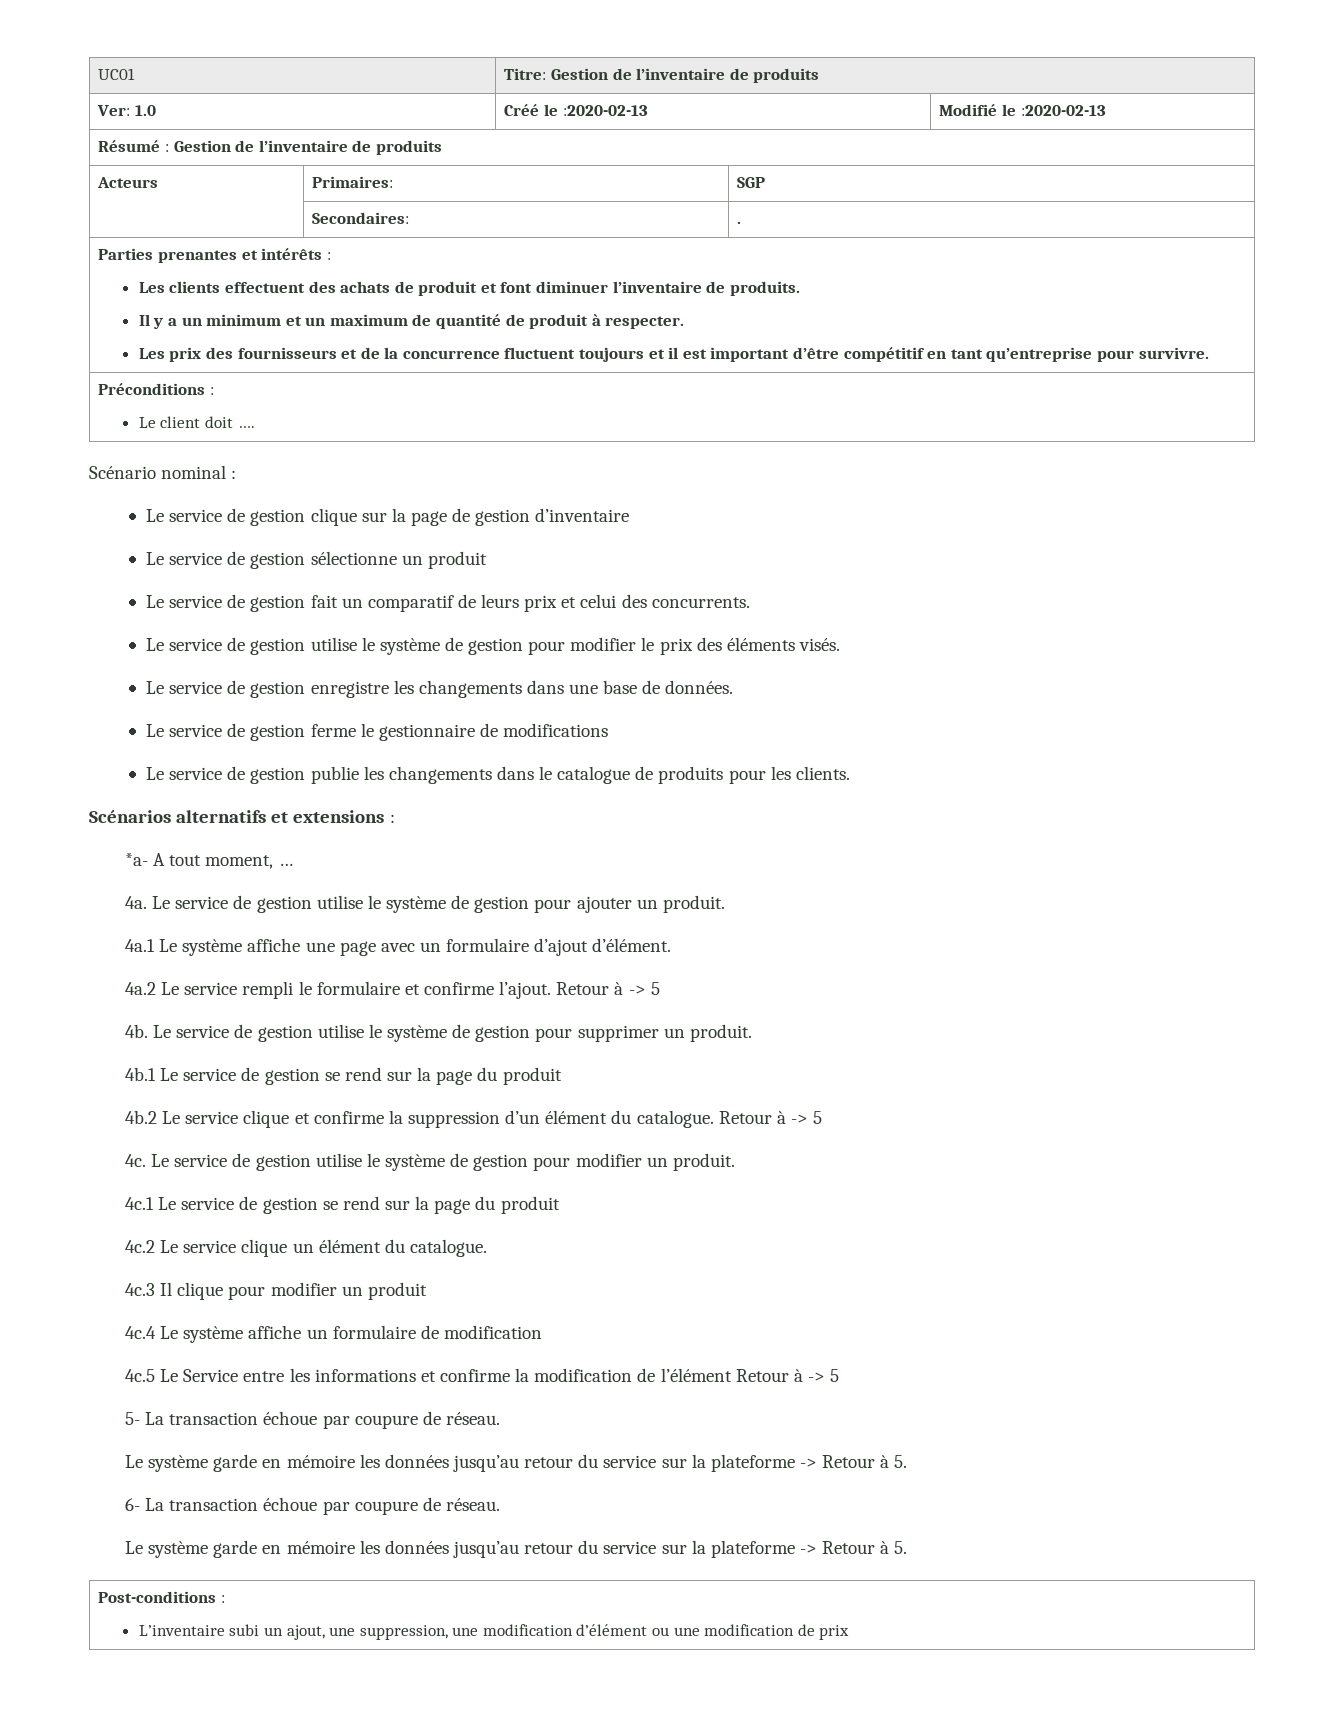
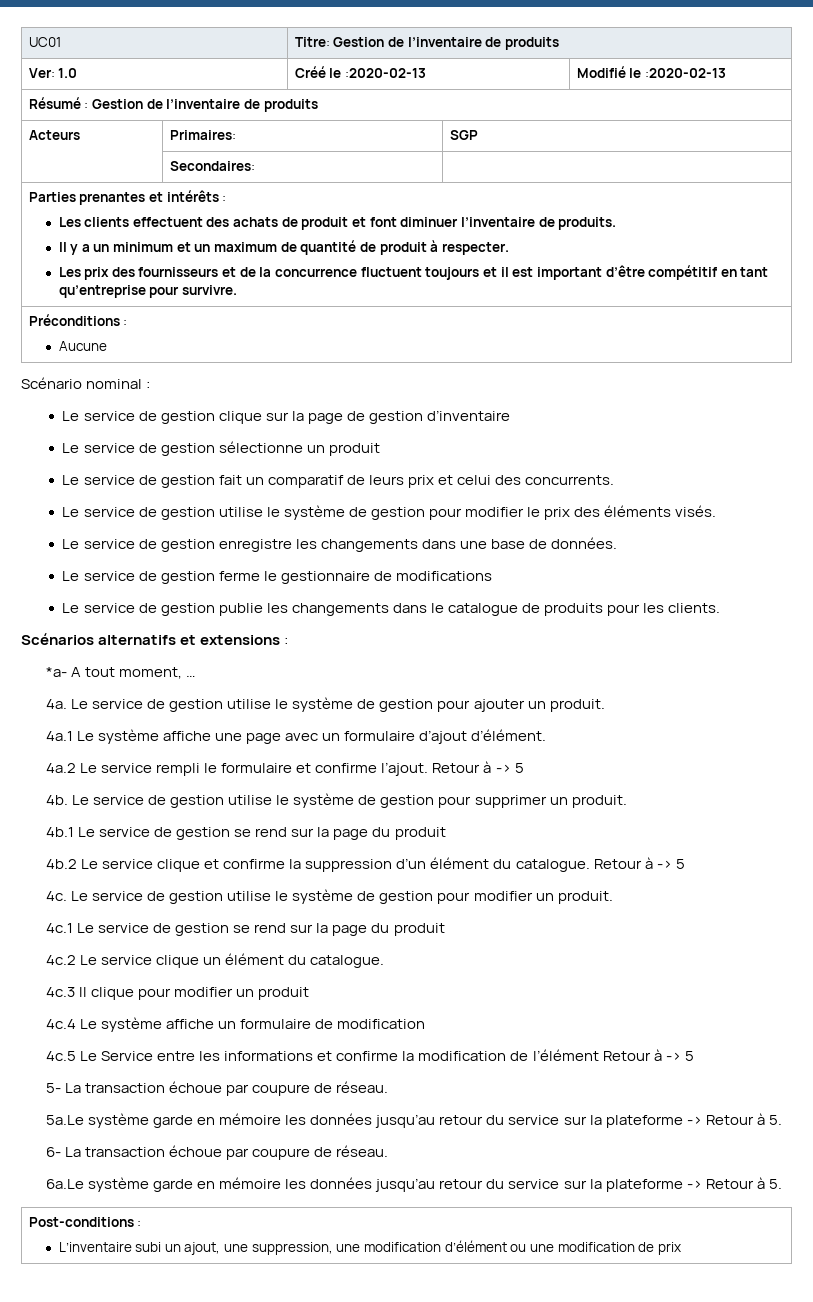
[737,221,742,224] . -> (255, 166) none
[138,416,255,428] Le client doit …. -> [58,341,107,351] Aucune
[125,1455,144,1468] Le -> [45,1115,84,1125] 5a.Le
[125,1541,144,1554] Le -> [45,1179,84,1189] 6a.Le

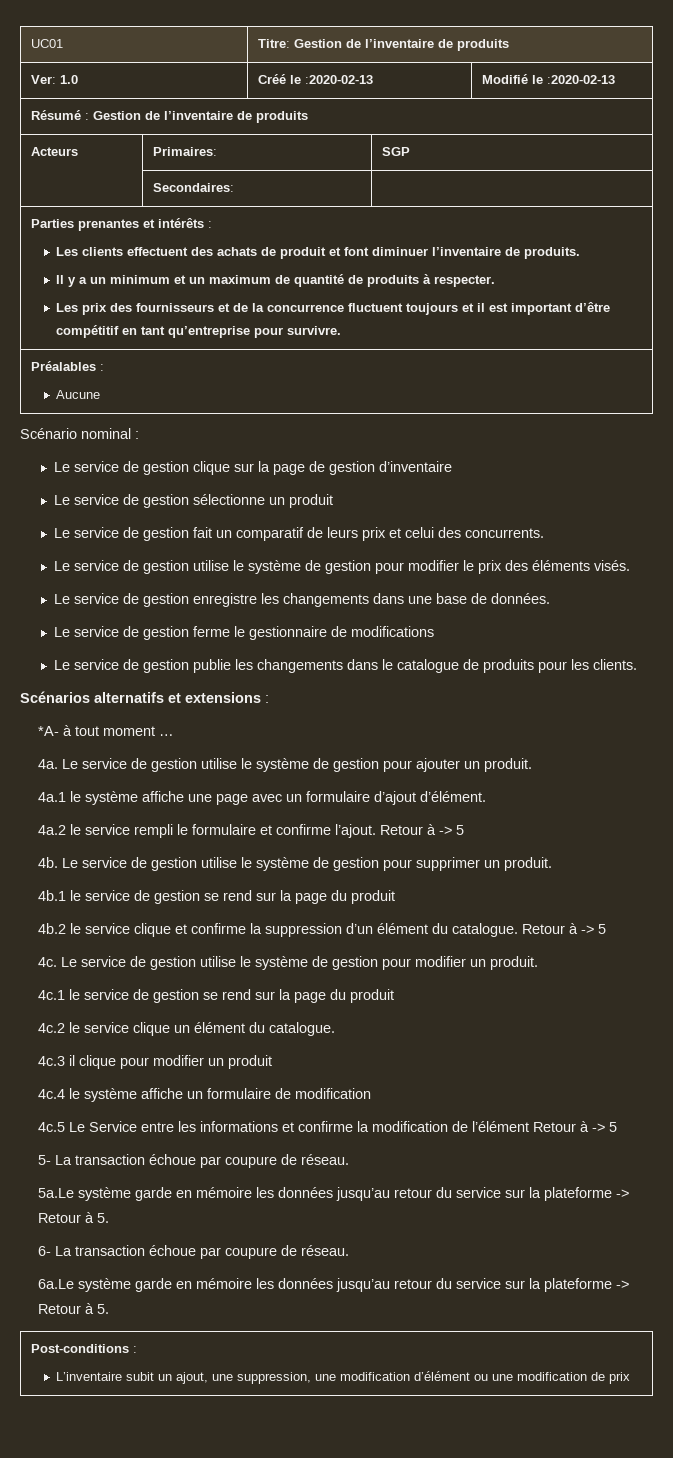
[379,242,427,255] produit -> [366,275,419,287] produits
[28,314,120,326] Préconditions -> [30,361,96,371] Préalables
[45,667,183,679] *a- A tout moment, -> [38,725,156,736] *A- à tout moment
[77,731,95,741] Le -> [70,791,82,802] le
[80,763,98,773] Le -> [70,824,82,835] le
[78,827,96,837] Le -> [70,890,82,901] le
[81,859,99,869] Le -> [70,923,82,934] le
[77,923,95,933] Le -> [69,989,81,1000] le
[80,955,98,965] Le -> [69,1022,81,1033] le
[79,987,88,997] Il -> [69,1055,76,1066] il
[80,1019,98,1029] Le -> [69,1088,81,1099] le
[135,1242,162,1252] subi -> [125,1372,154,1381] subit

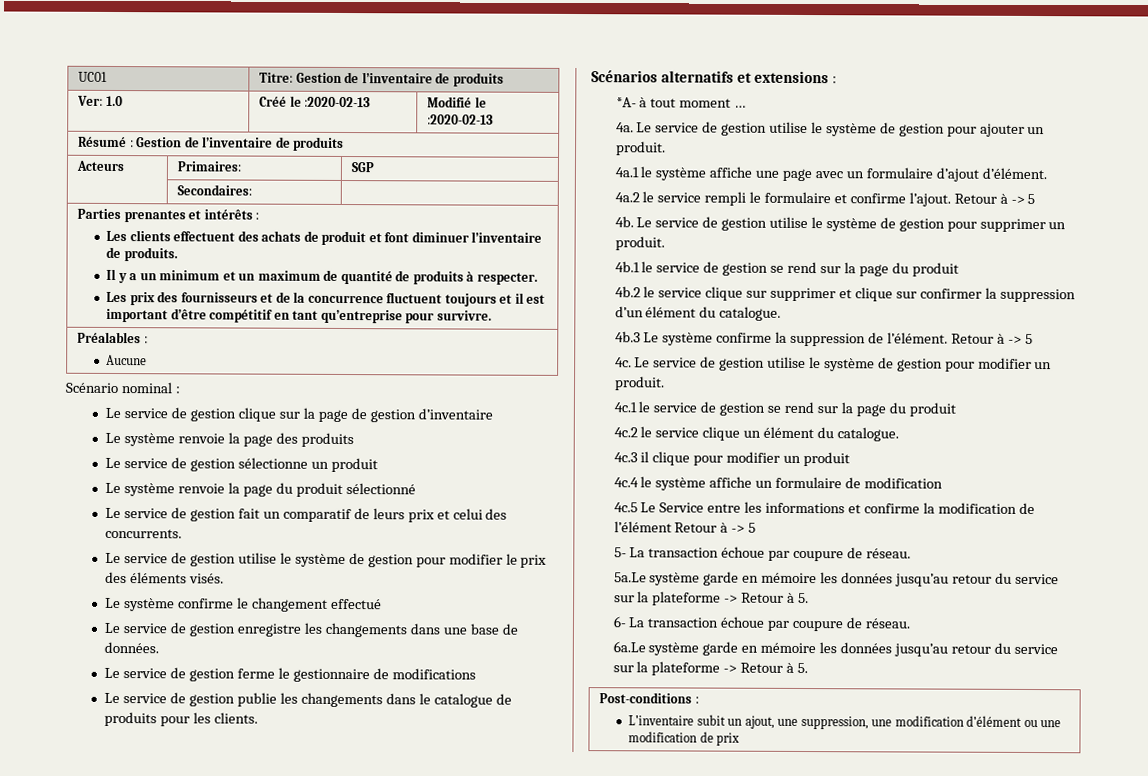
(452, 466) none -> [105,432,354,448] // Le système renvoie la page des produits
(333, 501) none -> [105,482,416,497] // Le système renvoie la page du produit sélectionné
(630, 565) none -> [105,597,383,612] // Le système confirme le changement effectué
[175,923,247,934] et confirme -> [746,287,982,302] sur supprimer et clique sur confirmer
(519, 930) none -> [614,331,948,347] // 4b.3 Le système confirme la suppression de l’élément.

